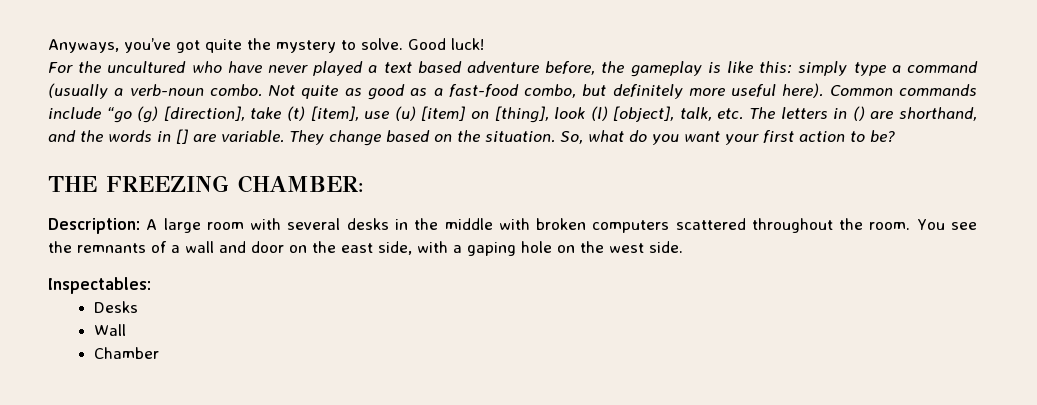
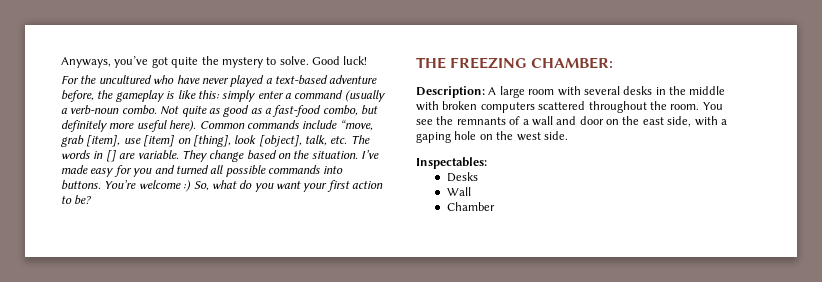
[383,61,462,73] text based -> [275,75,328,85] text-based
[853,62,886,76] type -> [257,91,284,99] enter
[106,106,305,123] “go (g) [direction], take (t) -> [339,119,373,131] [61,135,84,147] “move, grab
[394,106,416,121] (u) -> (141, 141) none
[590,106,608,121] (l) -> (257, 139) none
[780,106,978,121] [48,130,103,142] letters in () are shorthand, and the -> (370, 139) none
(555, 137) none -> [361,150,380,159] [61,165,344,177] [61,180,192,192] I’ve made easy for you and turned all possible commands into buttons. You’re welcome :)

